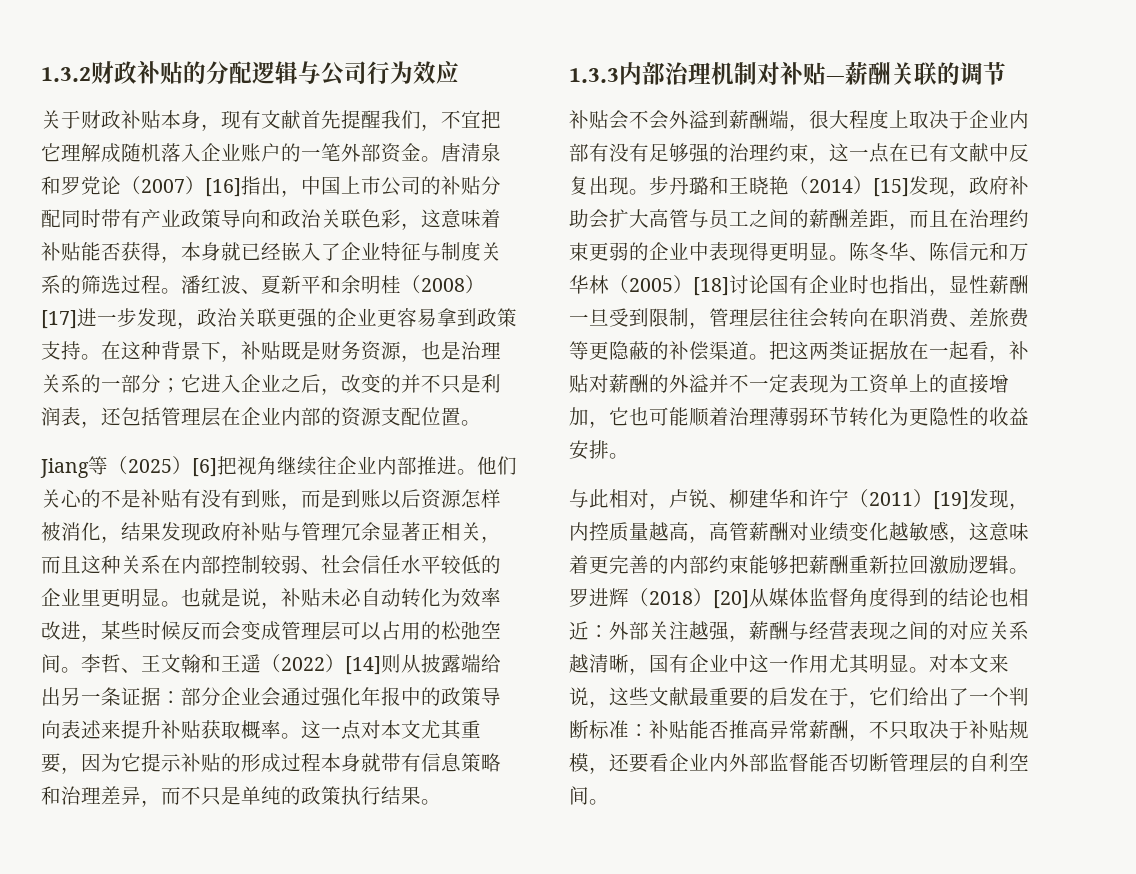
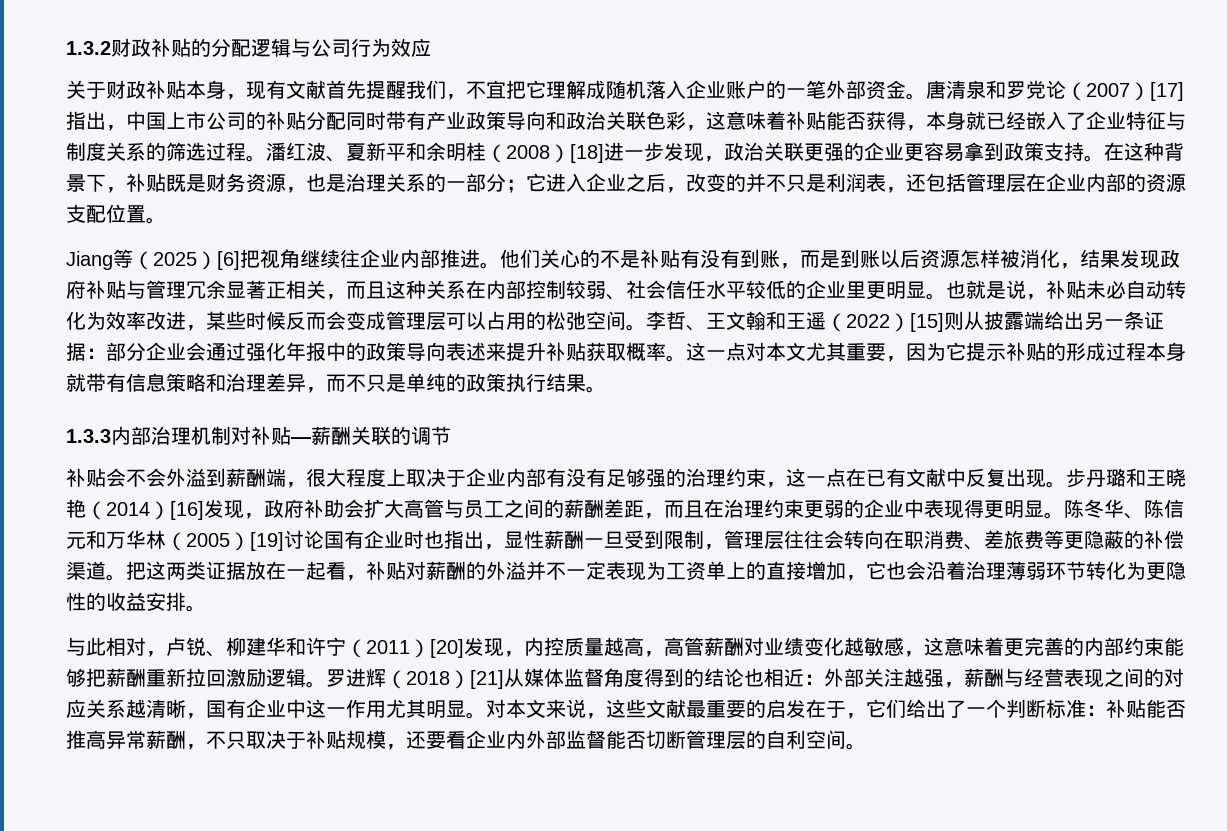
[205,178,241,197] [16] -> [1150,82,1184,101] [17]
[41,310,77,329] [17] -> [570,144,604,163] [18]
[345,656,381,675] [14] -> [910,313,944,332] [15]
[873,178,909,197] [15] -> [170,501,204,520] [16]
[693,277,729,296] [18] -> [250,532,284,551] [19]
[649,407,709,427] 可能顺 -> [906,561,946,580] 会沿
[933,491,969,510] [19] -> [430,639,464,658] [20]
[713,590,749,609] [20] -> [470,670,504,689] [21]

